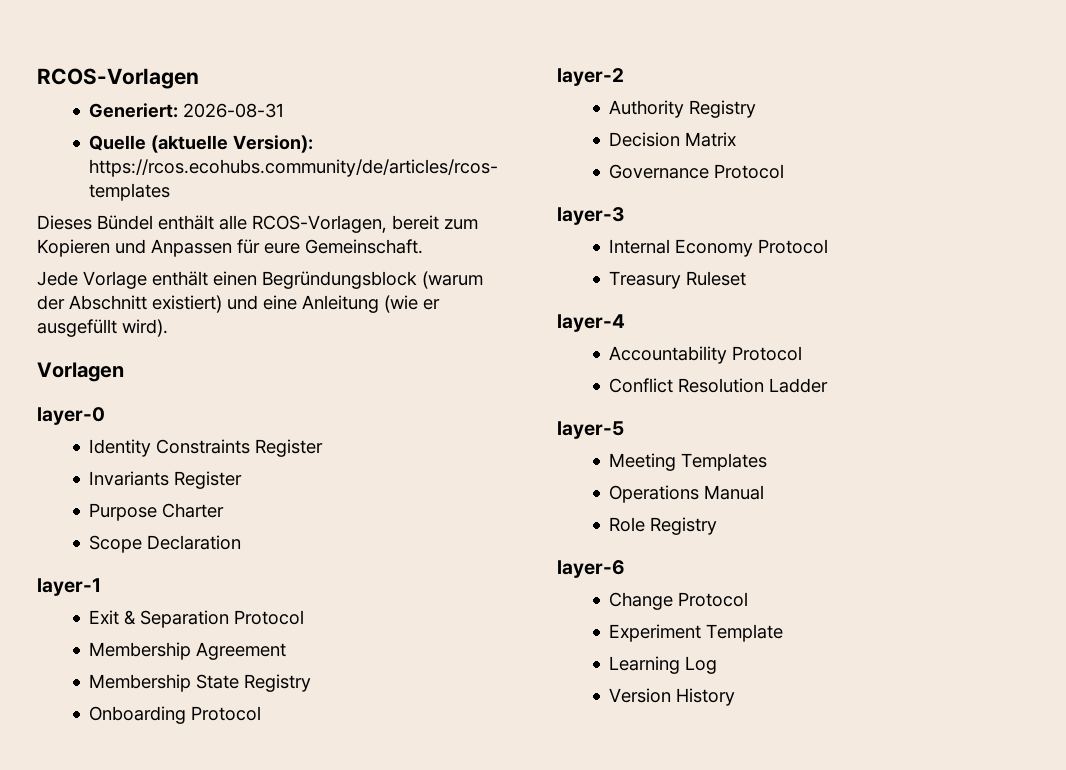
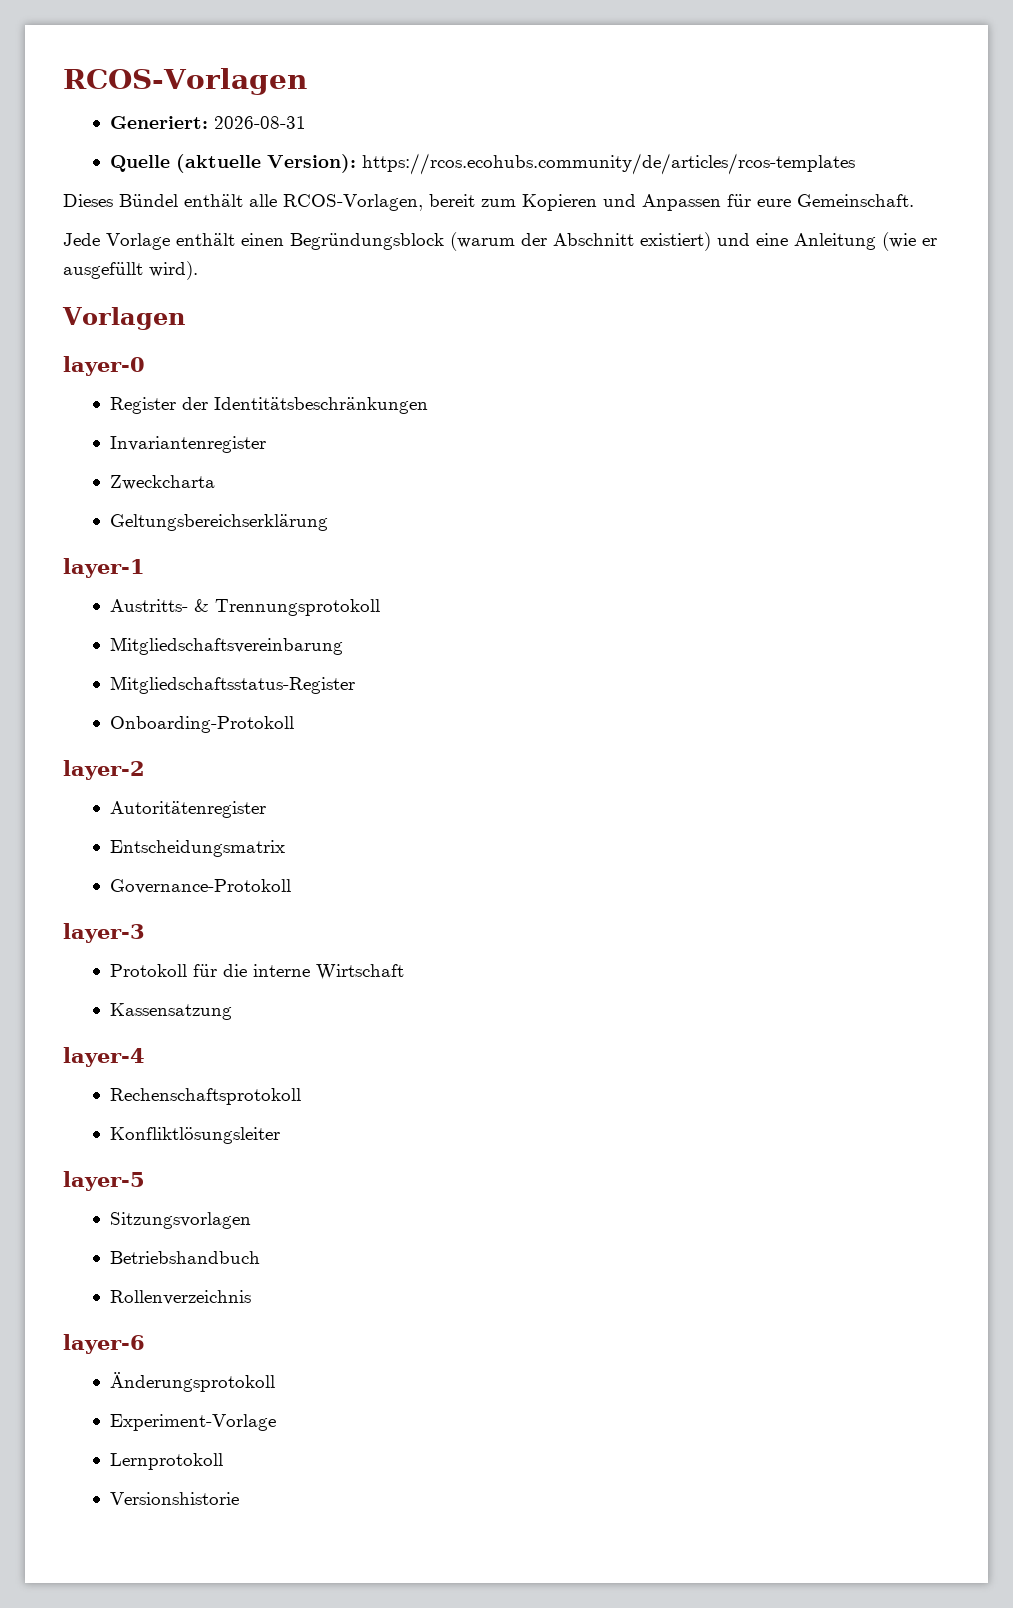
[89,439,324,457] [89,471,243,489] [89,503,225,521] [89,535,242,553] [37,578,101,596] [89,610,305,628] [89,642,287,660] [89,674,312,692] [89,706,262,724] [557,68,624,86] [609,100,757,118] [609,132,737,147] [609,164,785,179] [557,207,624,225] [609,239,829,257] [609,271,747,289] [557,314,625,332] [609,346,803,364] [609,378,829,393] [557,421,624,439] [609,453,768,471] [609,485,765,503] [609,517,718,535] [557,560,625,578] [609,592,749,610] [609,624,784,642] [609,656,718,674] [609,688,736,706] Identity Constraints Register // Invariants Register // Purpose Charter // Scope Declaration // layer-1 // Exit & Separation Protocol // Membership Agreement // Membership State Registry // Onboarding Protocol // layer-2 // Authority Registry // Decision Matrix // Governance Protocol // layer-3 // Internal Economy Protocol // Treasury Ruleset // layer-4 // Accountability Protocol // Conflict Resolution Ladder // layer-5 // Meeting Templates // Operations Manual // Role Registry // layer-6 // Change Protocol // Experiment Template // Learning Log // Version History -> [110,397,429,414] [110,436,267,453] [110,475,216,490] [110,514,329,531] [63,558,145,578] [110,599,381,616] [110,637,344,655] [110,676,356,694] [110,716,295,733] [63,760,145,780] [110,801,267,818] [110,840,286,857] [110,879,292,894] [63,923,145,943] [110,964,405,980] [110,1003,233,1020] [63,1047,145,1067] [110,1088,302,1105] [110,1127,281,1144] [63,1171,145,1191] [110,1212,252,1229] [110,1251,261,1264] [110,1290,252,1305] [63,1334,145,1354] [110,1372,276,1392] [110,1414,277,1431] [110,1453,224,1470] [110,1492,240,1505] Register der Identitätsbeschränkungen // Invariantenregister // Zweckcharta // Geltungsbereichserklärung // layer-1 // Austritts- & Trennungsprotokoll // Mitgliedschaftsvereinbarung // Mitgliedschaftsstatus-Register // Onboarding-Protokoll // layer-2 // Autoritätenregister // Entscheidungsmatrix // Governance-Protokoll // layer-3 // Protokoll für die interne Wirtschaft // Kassensatzung // layer-4 // Rechenschaftsprotokoll // Konfliktlösungsleiter // layer-5 // Sitzungsvorlagen // Betriebshandbuch // Rollenverzeichnis // layer-6 // Änderungsprotokoll // Experiment-Vorlage // Lernprotokoll // Versionshistorie

